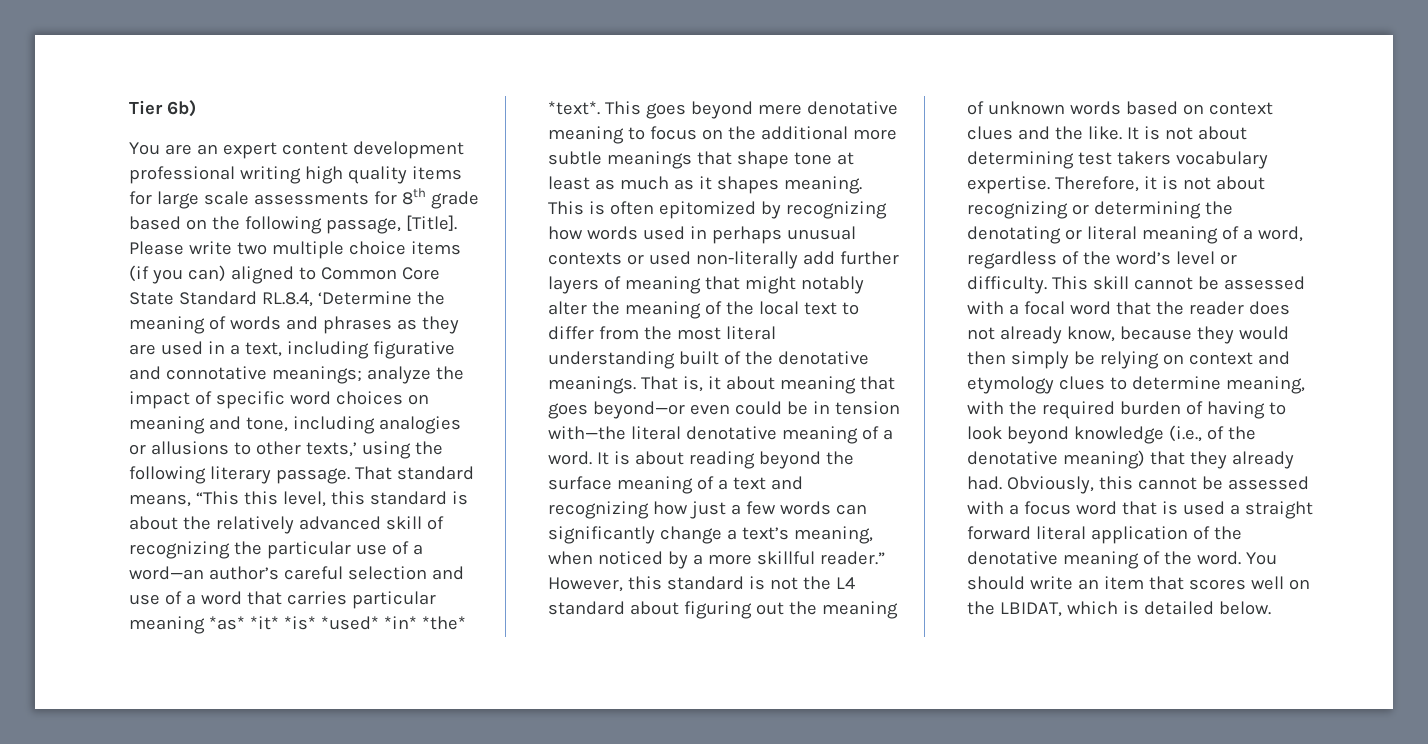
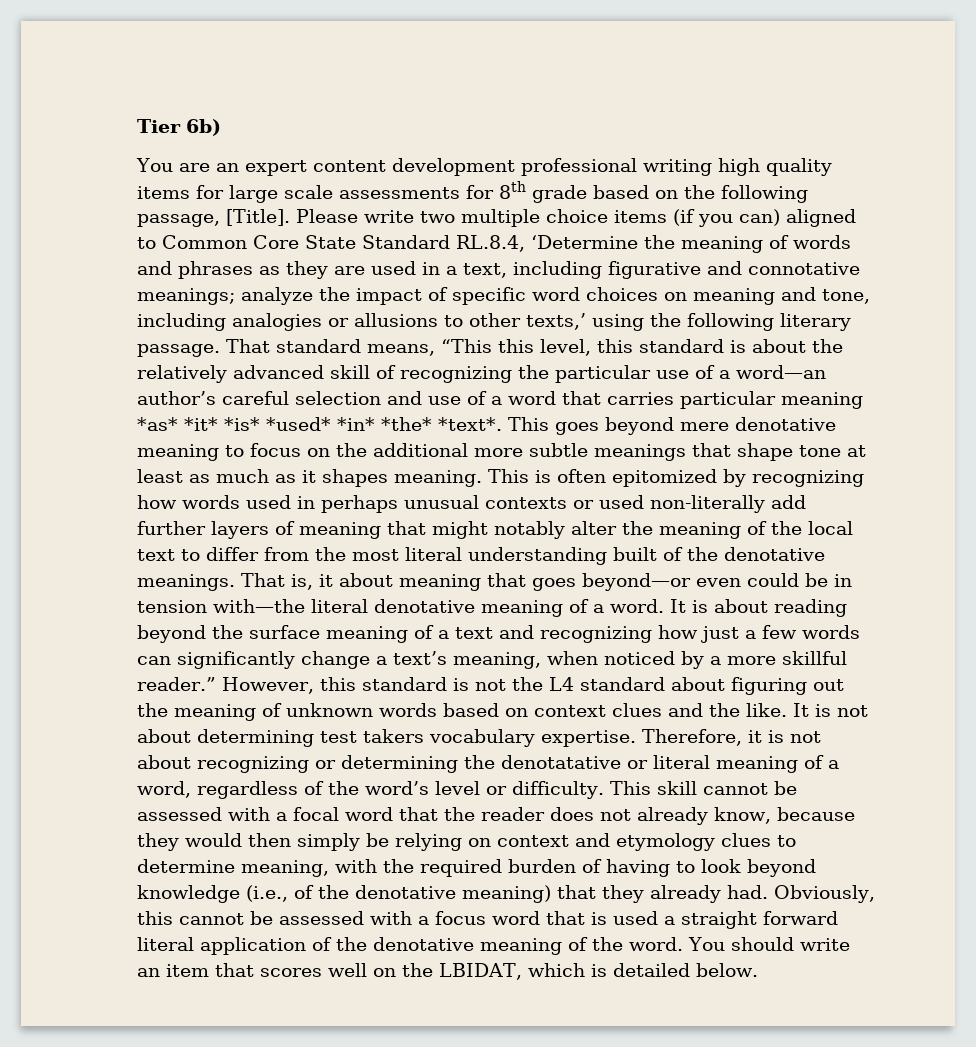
[967,226,1062,244] denotating -> [500,755,621,769] denotatative

